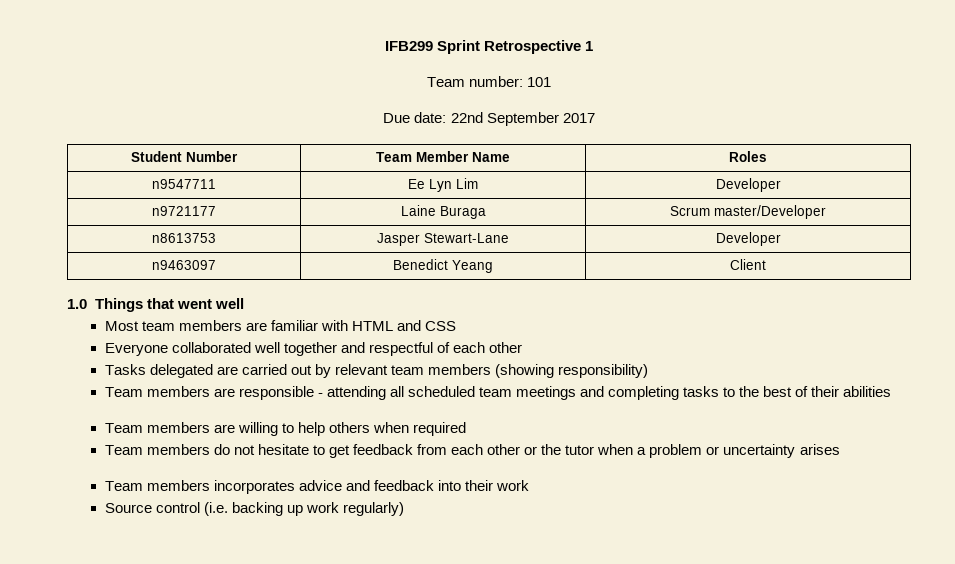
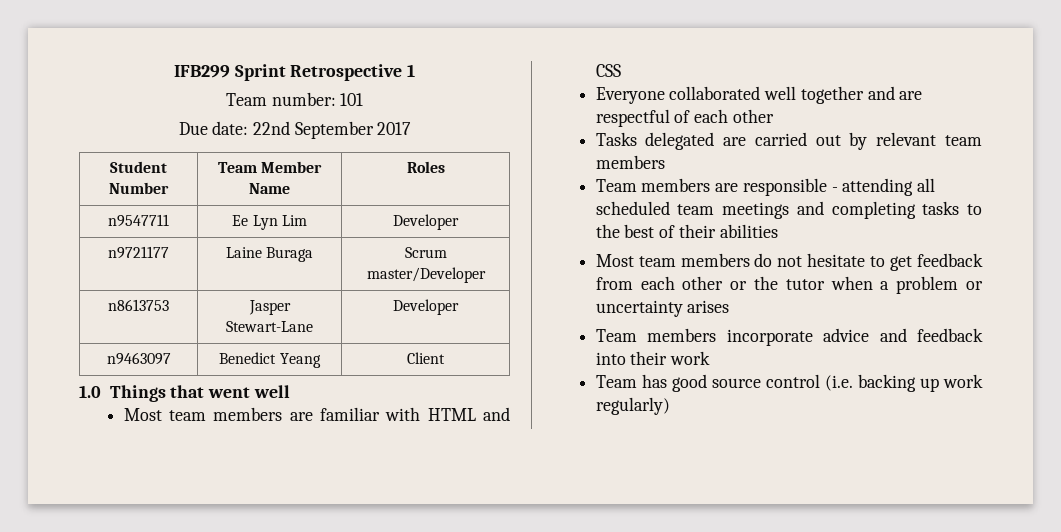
(365, 347) none -> [899,91,923,100] are
[495,364,649,378] (showing responsibility) -> (665, 162) none
[104,422,466,436] [104,445,143,455] Team members are willing to help others when required // Team -> [595,254,676,267] Most team
[213,480,295,494] incorporates -> [726,329,813,346] incorporate
[104,503,152,513] Source -> [595,374,761,392] Team has good source

